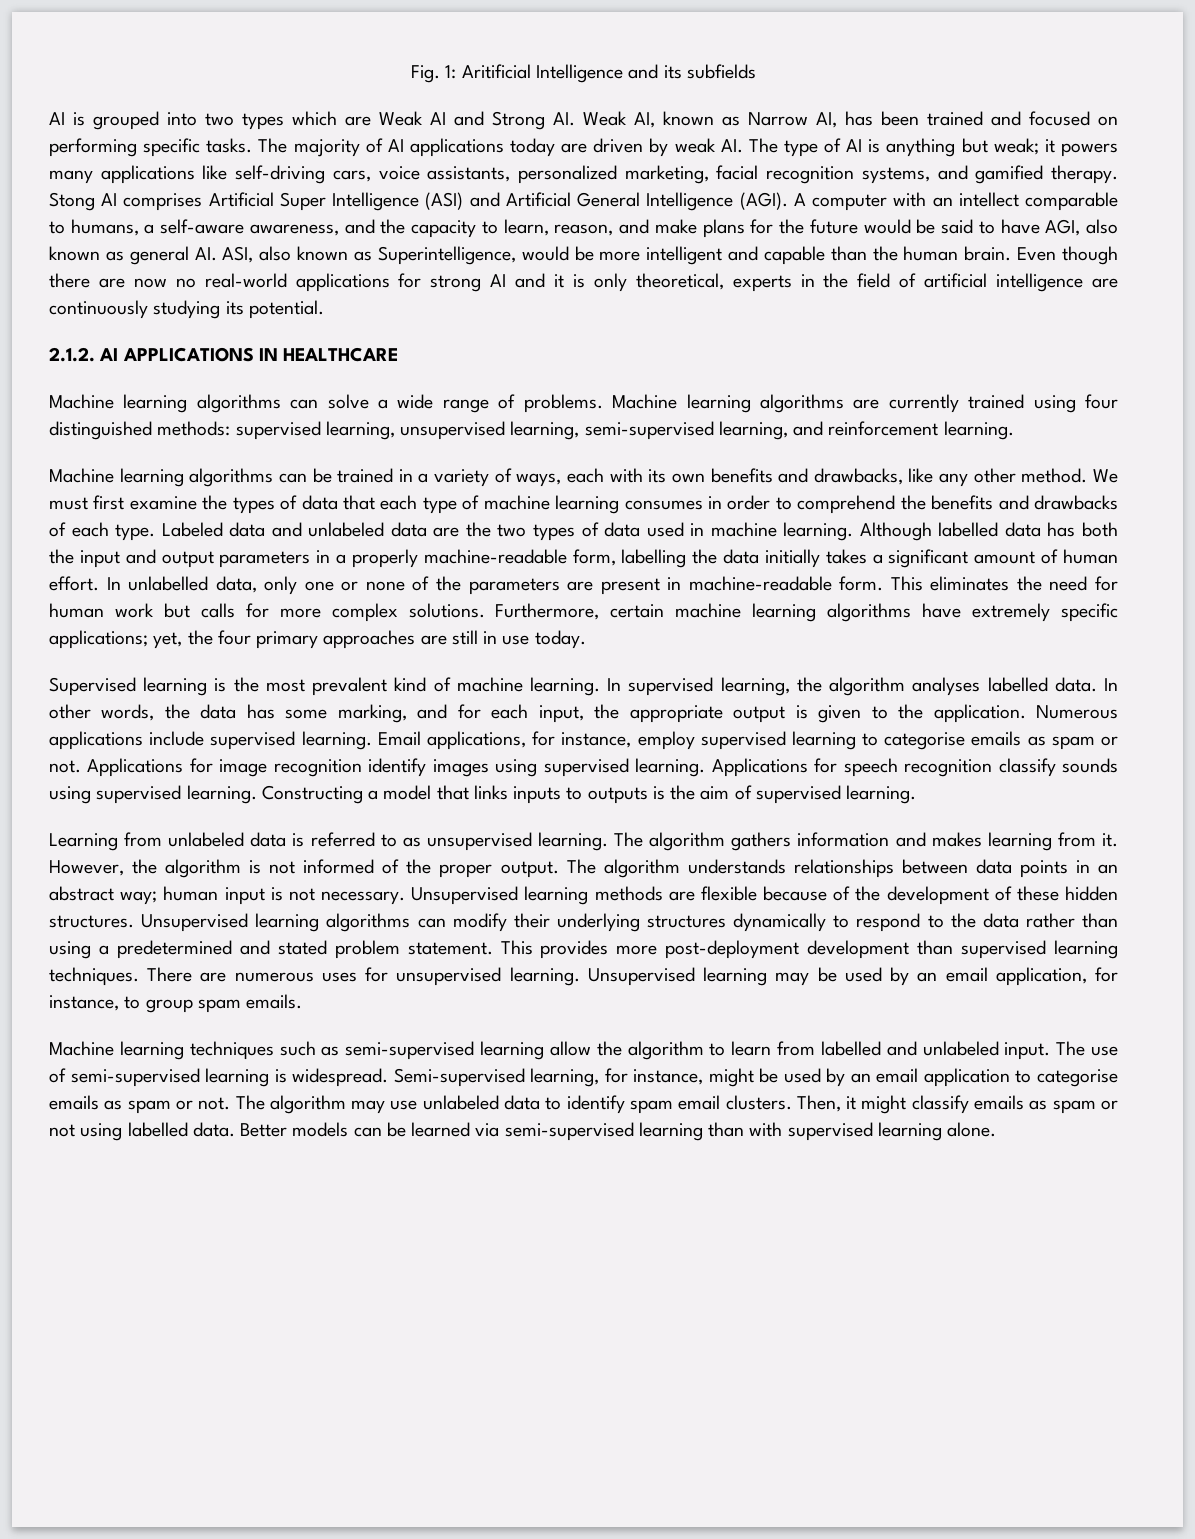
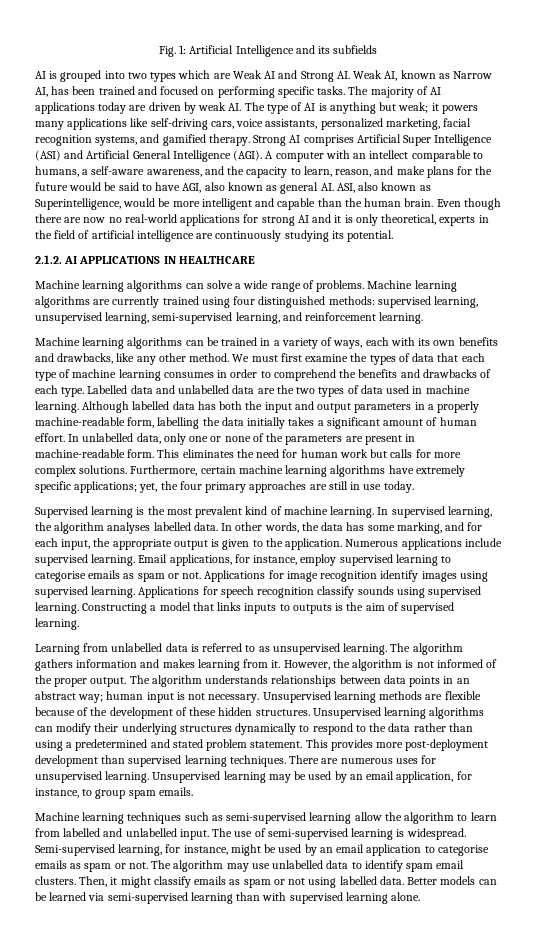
[461,64,531,79] Aritificial -> [189,45,234,54] Artificial
[49,192,95,211] Stong -> [253,135,287,146] Strong
[161,522,223,537] Labeled -> [87,385,128,394] Labelled
[308,522,385,537] unlabeled -> [178,385,230,394] unlabelled
[168,832,245,847] unlabeled -> [111,643,163,652] unlabelled
[922,1041,999,1056] unlabeled -> [125,828,177,837] unlabelled
[422,1095,499,1110] unlabeled -> [272,860,324,869] unlabelled

